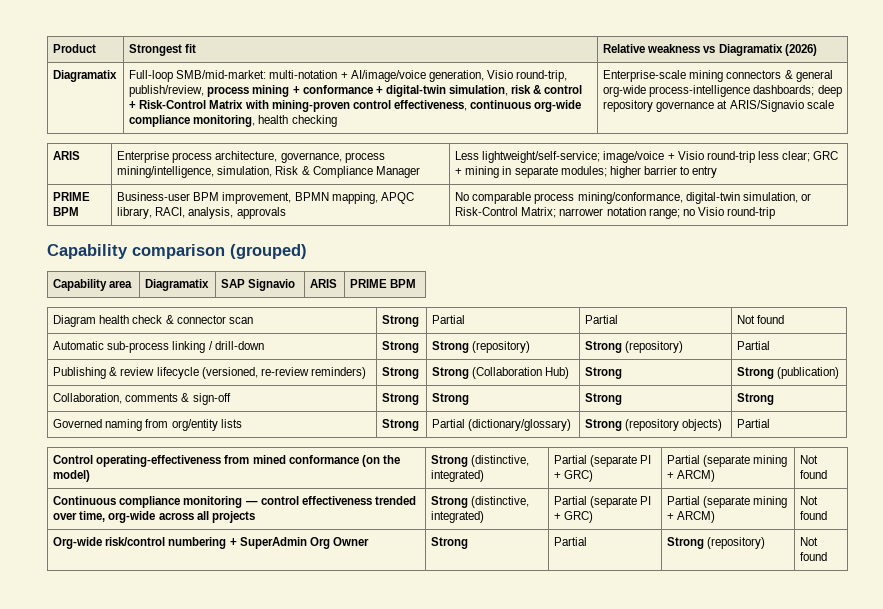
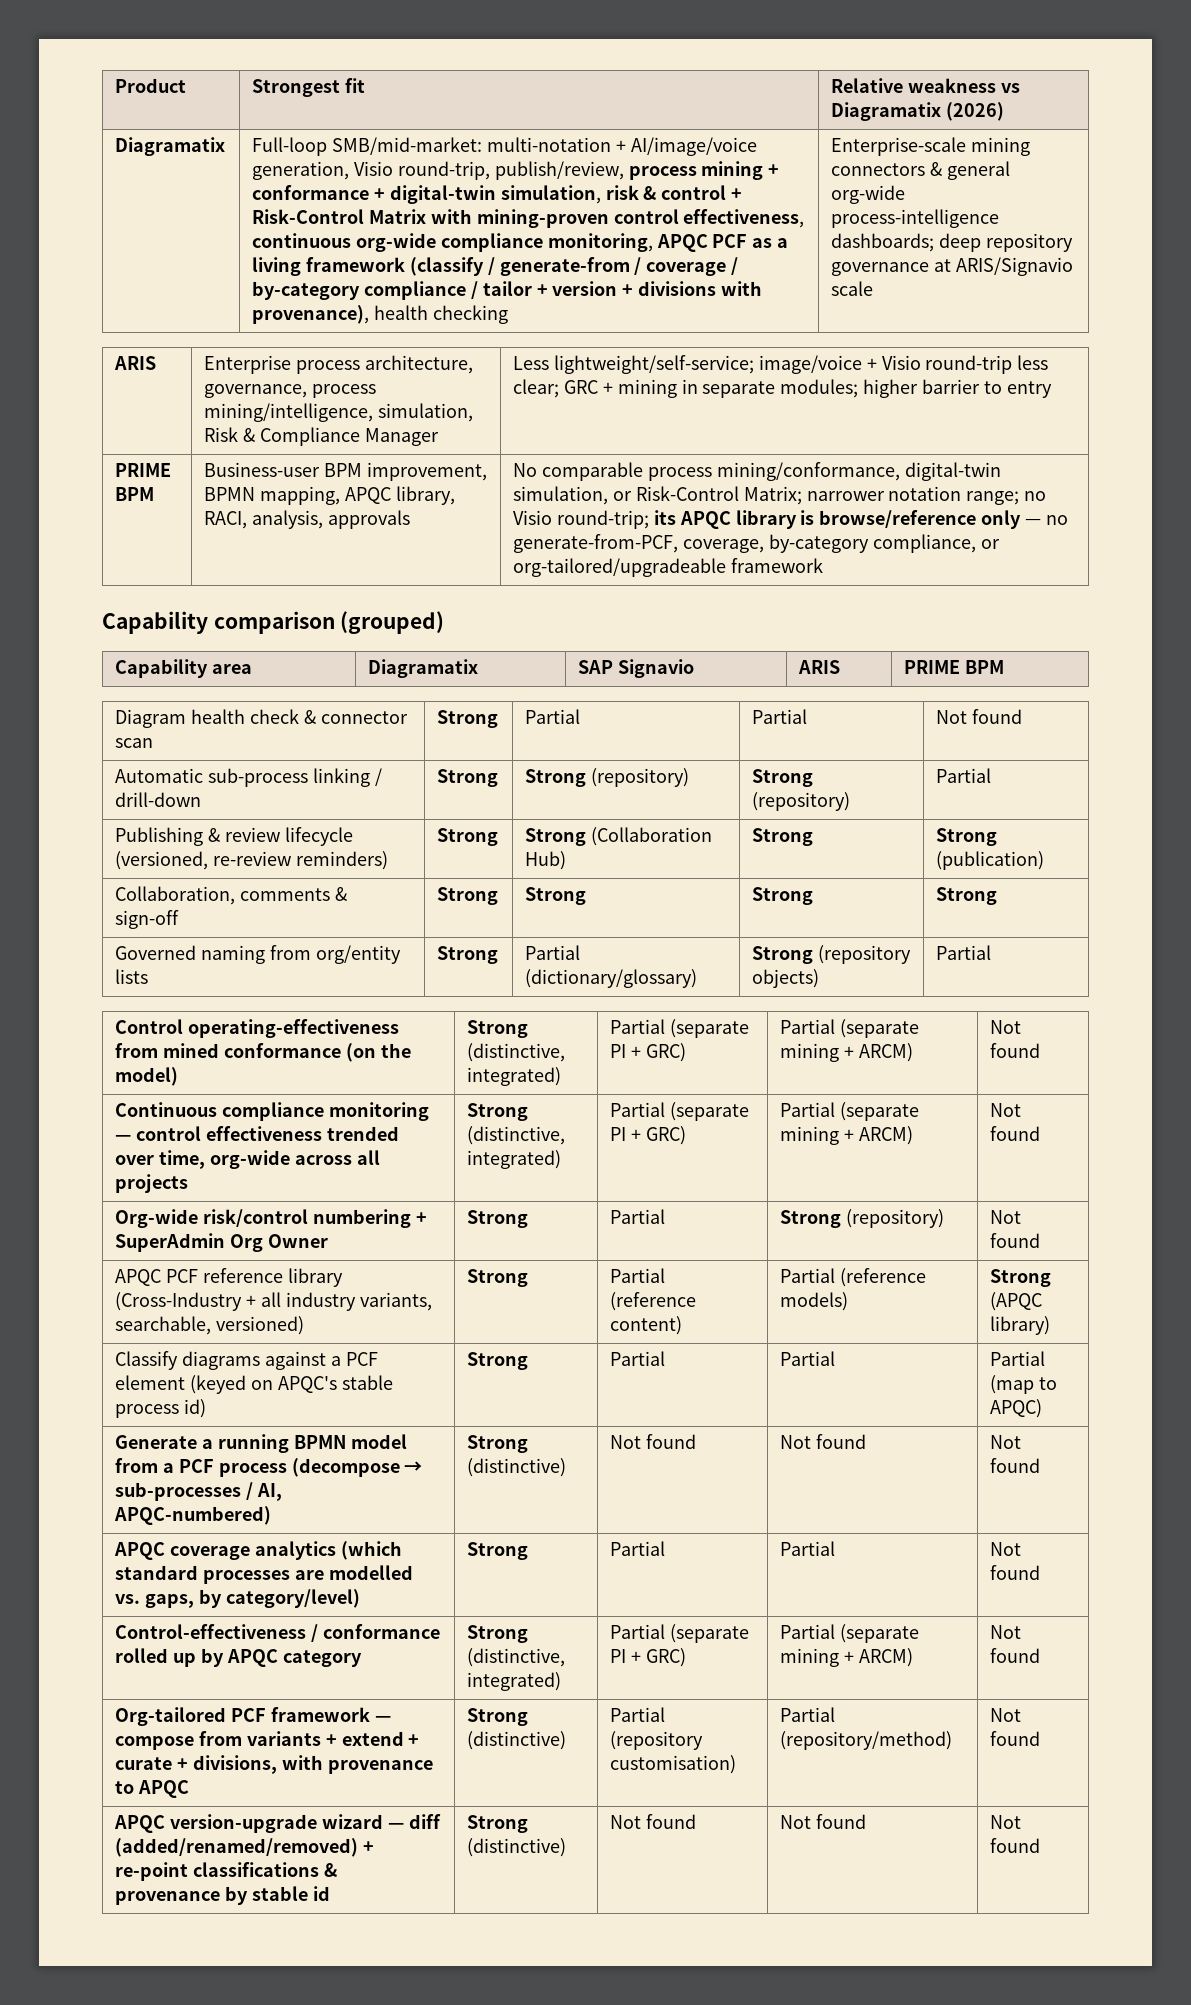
(256, 121) none -> [656,234,789,252] [252,257,739,276] [252,281,762,300] [252,305,370,324] APQC PCF as a living framework (classify / generate-from / coverage / by-category compliance / tailor + version + divisions with provenance),
[726,207,775,219] round-trip -> [556,510,1068,529] [513,534,1000,553] [513,558,823,577] round-trip; its APQC library is browse/reference only — no generate-from-PCF, coverage, by-category compliance, or org-tailored/upgradeable framework
(828, 556) none -> [115,1268,343,1287] [115,1292,432,1311] [115,1316,304,1335] [467,1269,529,1287] [610,1268,666,1283] [610,1292,697,1311] [610,1316,683,1335] [780,1268,926,1287] [780,1292,849,1311] [990,1269,1052,1287] [990,1292,1043,1311] [990,1316,1051,1335] [115,1351,378,1370] [115,1375,393,1394] [115,1399,206,1418] [467,1352,529,1370] [610,1351,666,1366] [780,1351,836,1366] [990,1351,1046,1366] [990,1375,1057,1394] [990,1399,1043,1418] [115,1434,407,1453] [115,1458,423,1477] [115,1482,282,1501] [114,1506,272,1525] [467,1435,529,1453] [467,1458,567,1477] [610,1434,696,1449] [780,1434,866,1449] [990,1435,1022,1449] [990,1458,1041,1473] [114,1541,402,1560] [115,1565,413,1584] [115,1589,360,1608] [467,1542,529,1560] [610,1541,666,1556] [780,1541,836,1556] [990,1542,1022,1556] [990,1565,1041,1580] [115,1624,440,1642] [115,1648,362,1667] [467,1625,529,1643] [467,1648,566,1667] [467,1672,562,1691] [610,1624,749,1643] [610,1648,686,1667] [780,1624,919,1643] [780,1648,913,1667] [990,1625,1022,1639] [990,1648,1041,1663] [115,1707,391,1726] [115,1731,420,1750] [115,1755,433,1774] [115,1780,189,1798] [467,1708,529,1726] [467,1731,567,1750] [610,1707,666,1722] [610,1731,704,1750] [610,1755,737,1774] [780,1707,836,1722] [780,1731,953,1750] [990,1708,1022,1722] [990,1731,1041,1746] [114,1814,441,1833] [115,1838,374,1857] [115,1862,337,1881] [115,1886,330,1905] [467,1815,529,1833] [467,1838,567,1857] [610,1814,696,1829] [780,1814,866,1829] [990,1815,1022,1829] [990,1838,1041,1853] // APQC PCF reference library (Cross-Industry + all industry variants, searchable, versioned) | Strong | Partial (reference content) | Partial (reference models) | Strong (APQC library) // Classify diagrams against a PCF element (keyed on APQC's stable process id) | Strong | Partial | Partial | Partial (map to APQC) // Generate a running BPMN model from a PCF process (decompose → sub-processes / AI, APQC-numbered) | Strong (distinctive) | Not found | Not found | Not found // APQC coverage analytics (which standard processes are modelled vs. gaps, by category/level) | Strong | Partial | Partial | Not found // Control-effectiveness / conformance rolled up by APQC category | Strong (distinctive, integrated) | Partial (separate PI + GRC) | Partial (separate mining + ARCM) | Not found // Org-tailored PCF framework — compose from variants + extend + curate + divisions, with provenance to APQC | Strong (distinctive) | Partial (repository customisation) | Partial (repository/method) | Not found // APQC version-upgrade wizard — diff (added/renamed/removed) + re-point classifications & provenance by stable id | Strong (distinctive) | Not found | Not found | Not found

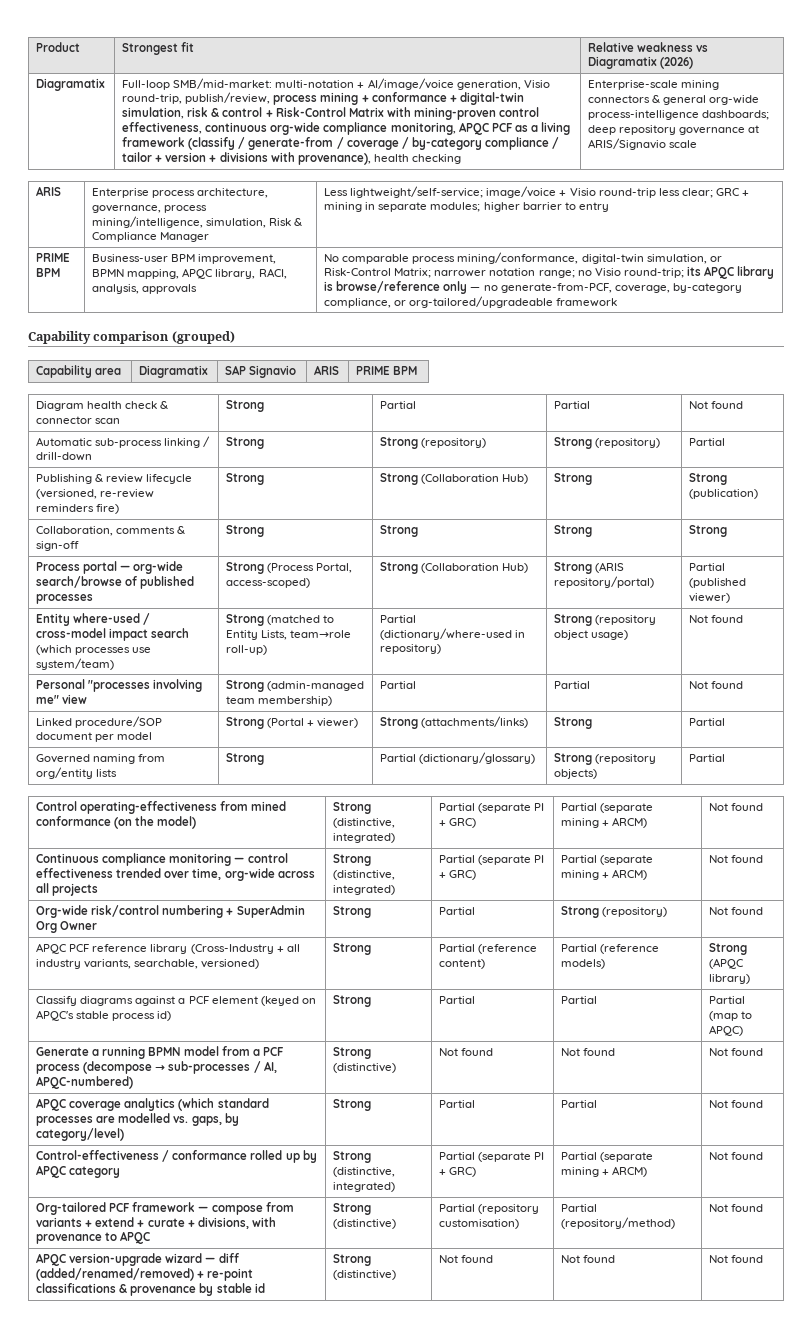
[295,851,388,870] reminders) -> [36,504,120,514] reminders fire)
(998, 896) none -> [36,561,184,574] [36,576,195,589] [36,594,94,604] [226,562,353,574] [226,578,311,588] [380,562,529,574] [554,562,625,574] [554,576,655,588] [689,563,726,571] [689,578,747,588] [689,593,731,603] [36,613,151,626] [36,628,190,641] [36,645,152,655] [36,658,115,670] [226,614,335,626] [226,630,352,640] [226,645,268,655] [380,615,417,623] [380,628,526,640] [380,644,442,654] [554,614,657,626] [554,630,629,640] [689,615,744,623] [36,679,203,692] [36,694,88,704] [226,680,365,692] [226,696,333,706] [380,681,417,689] [554,681,591,689] [689,681,744,689] [36,716,163,728] [36,732,153,742] [226,717,359,729] [380,716,529,729] [554,717,593,729] [689,718,726,726] // Process portal — org-wide search/browse of published processes | Strong (Process Portal, access-scoped) | Strong (Collaboration Hub) | Strong (ARIS repository/portal) | Partial (published viewer) // Entity where-used / cross-model impact search (which processes use system/team) | Strong (matched to Entity Lists, team→role roll-up) | Partial (dictionary/where-used in repository) | Strong (repository object usage) | Not found // Personal "processes involving me" view | Strong (admin-managed team membership) | Partial | Partial | Not found // Linked procedure/SOP document per model | Strong (Portal + viewer) | Strong (attachments/links) | Strong | Partial

